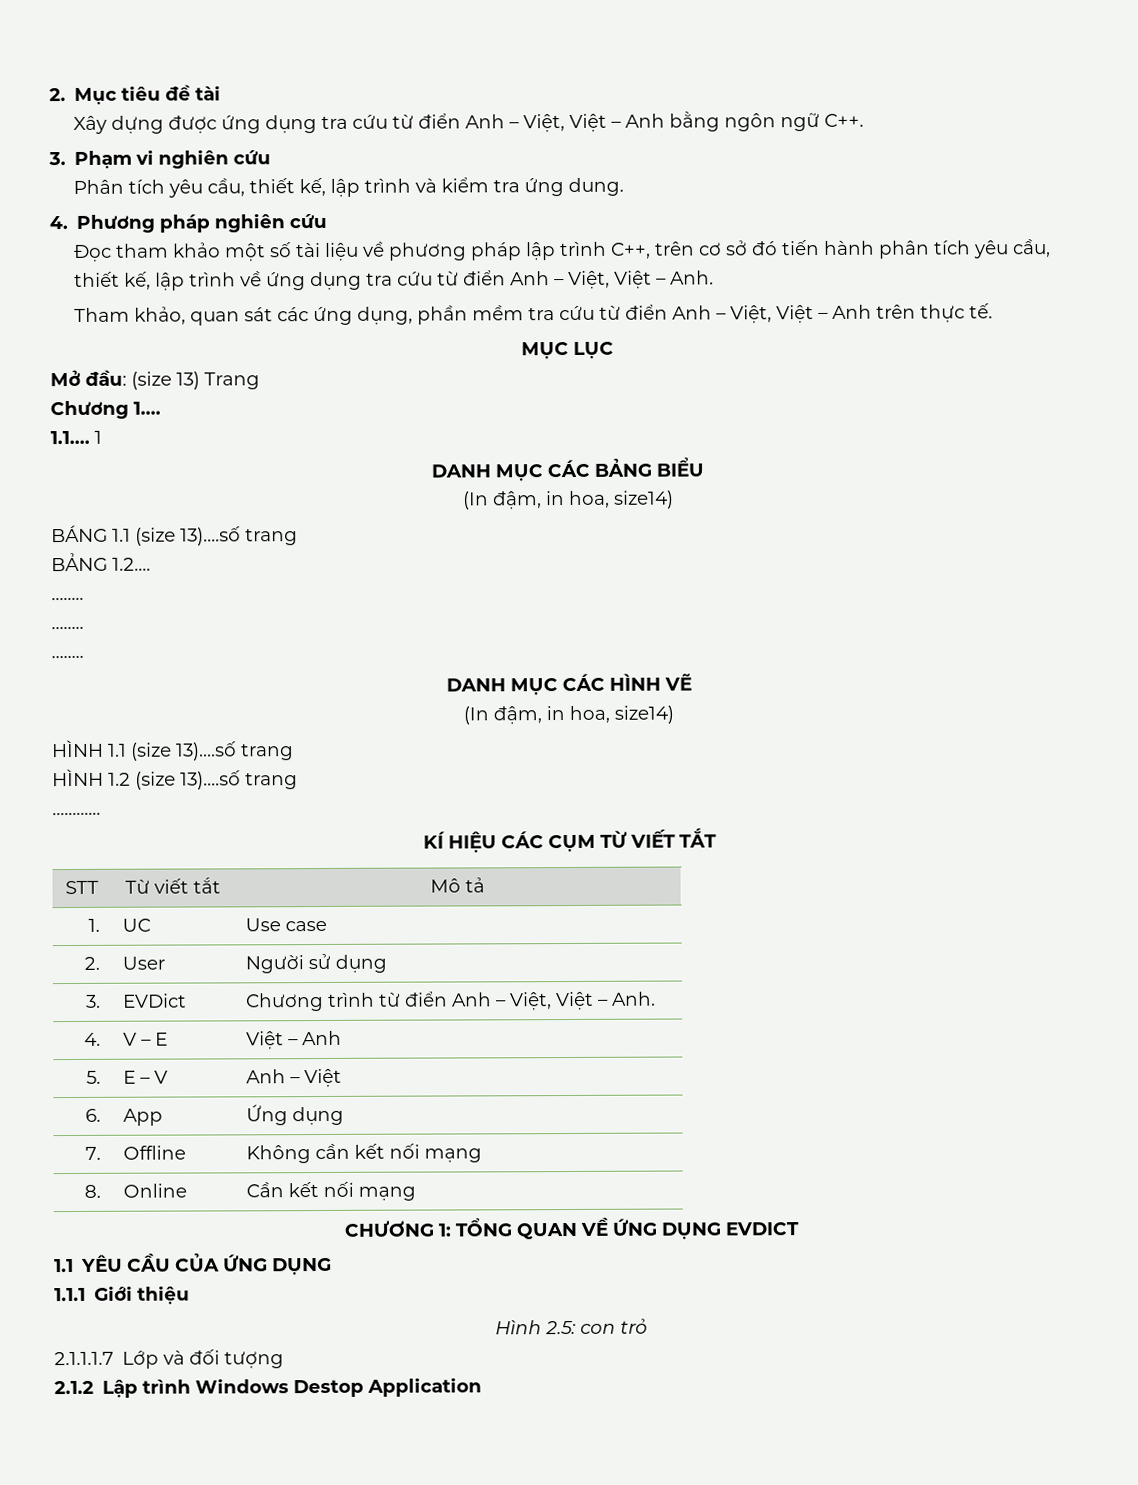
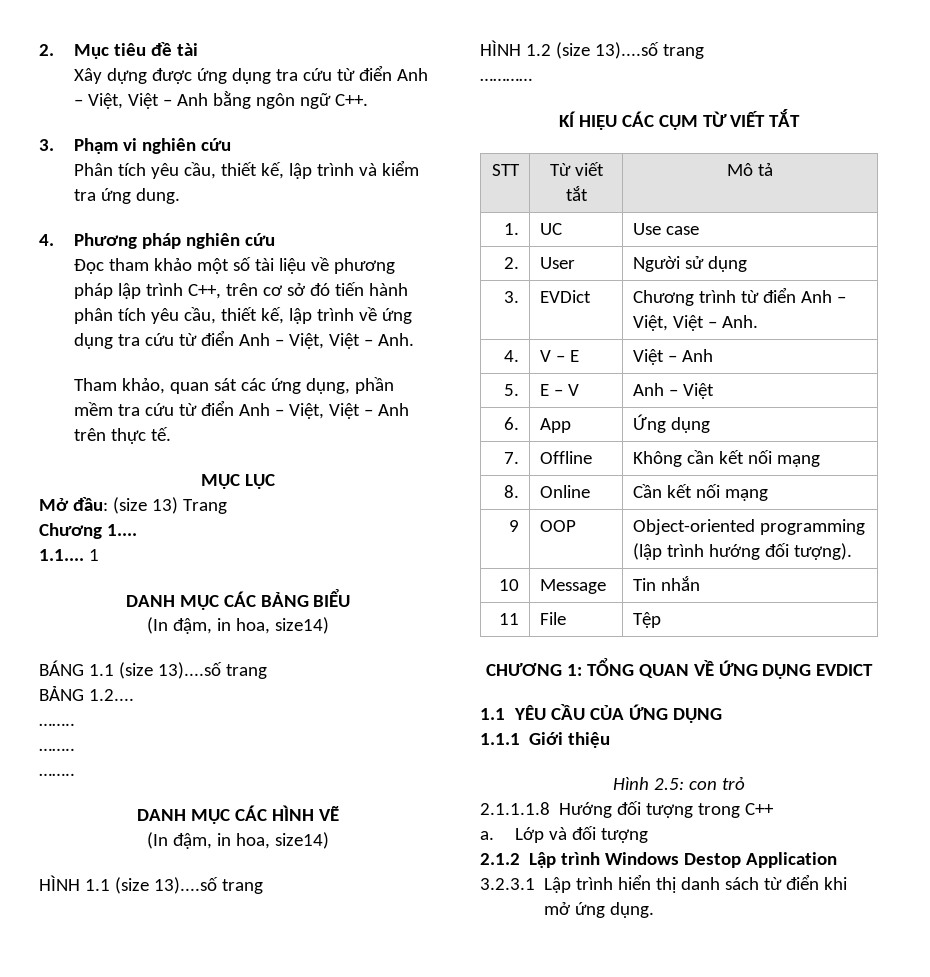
(417, 1193) none -> [509,520,520,532] [539,520,576,532] [632,519,865,535] [632,543,852,560] [499,579,520,591] [539,579,606,594] [632,576,700,591] [499,613,520,625] [539,612,566,625] [632,612,661,628] // 9 | OOP | Object-oriented programming (lập trình hướng đối tượng). // 10 | Message | Tin nhắn // 11 | File | Tệp
[54,1351,114,1366] 2.1.1.1.7 -> [480,801,775,818] [480,831,494,840] 2.1.1.1.8 Hướng đối tượng trong C++ // a.
(483, 1387) none -> [480,874,848,893] [544,902,655,918] // 3.2.3.1 Lập trình hiển thị danh sách từ điển khi mở ứng dụng.

